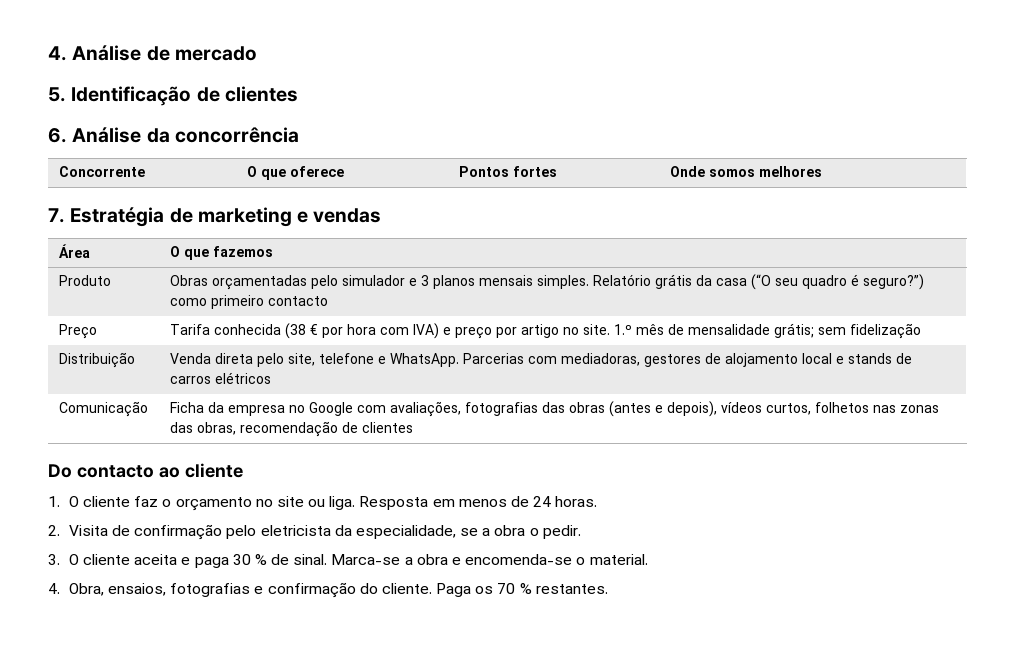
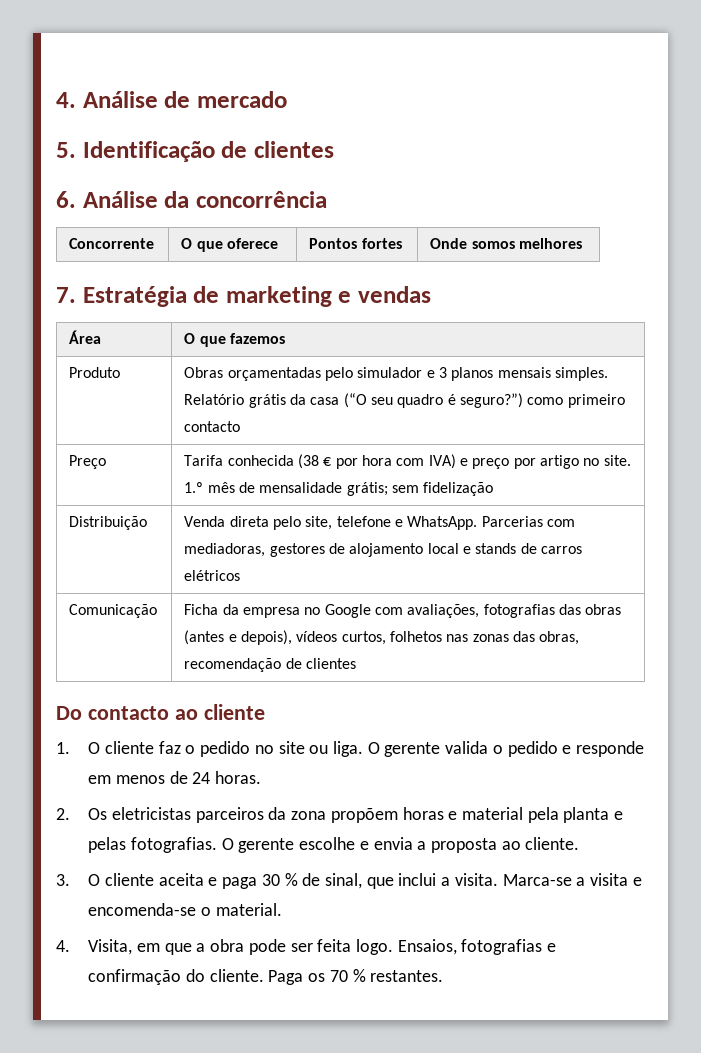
[175,497,252,511] orçamento -> [200,741,251,757] pedido
[359,496,429,510] Resposta -> [367,741,645,757] O gerente valida o pedido e responde
[68,524,581,540] Visita de confirmação pelo eletricista da especialidade, se a obra o pedir. -> [88,807,624,823] [88,837,580,853] Os eletricistas parceiros da zona propõem horas e material pela planta e pelas fotografias. O gerente escolhe e envia a proposta ao cliente.
[293,554,328,565] sinal. -> [324,873,498,889] sinal, que inclui a visita.
[416,554,448,565] obra -> [590,873,629,886] visita
[68,583,166,596] Obra, ensaios, -> [88,939,457,955] Visita, em que a obra pode ser feita logo. Ensaios,

